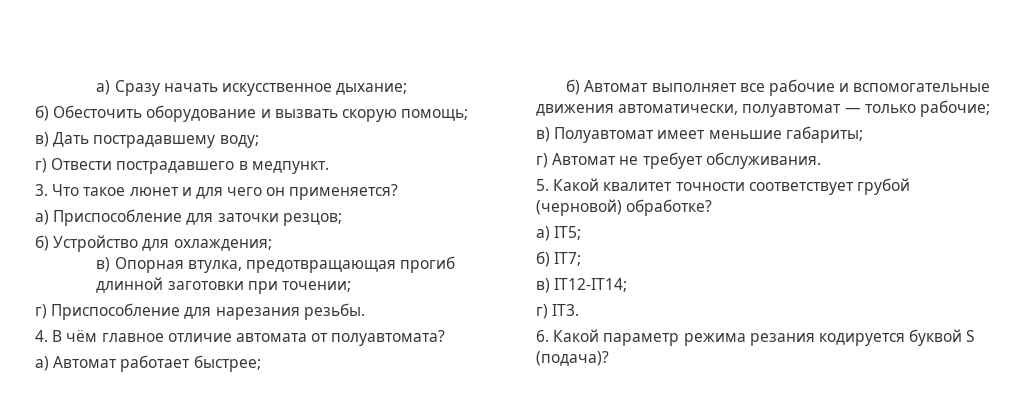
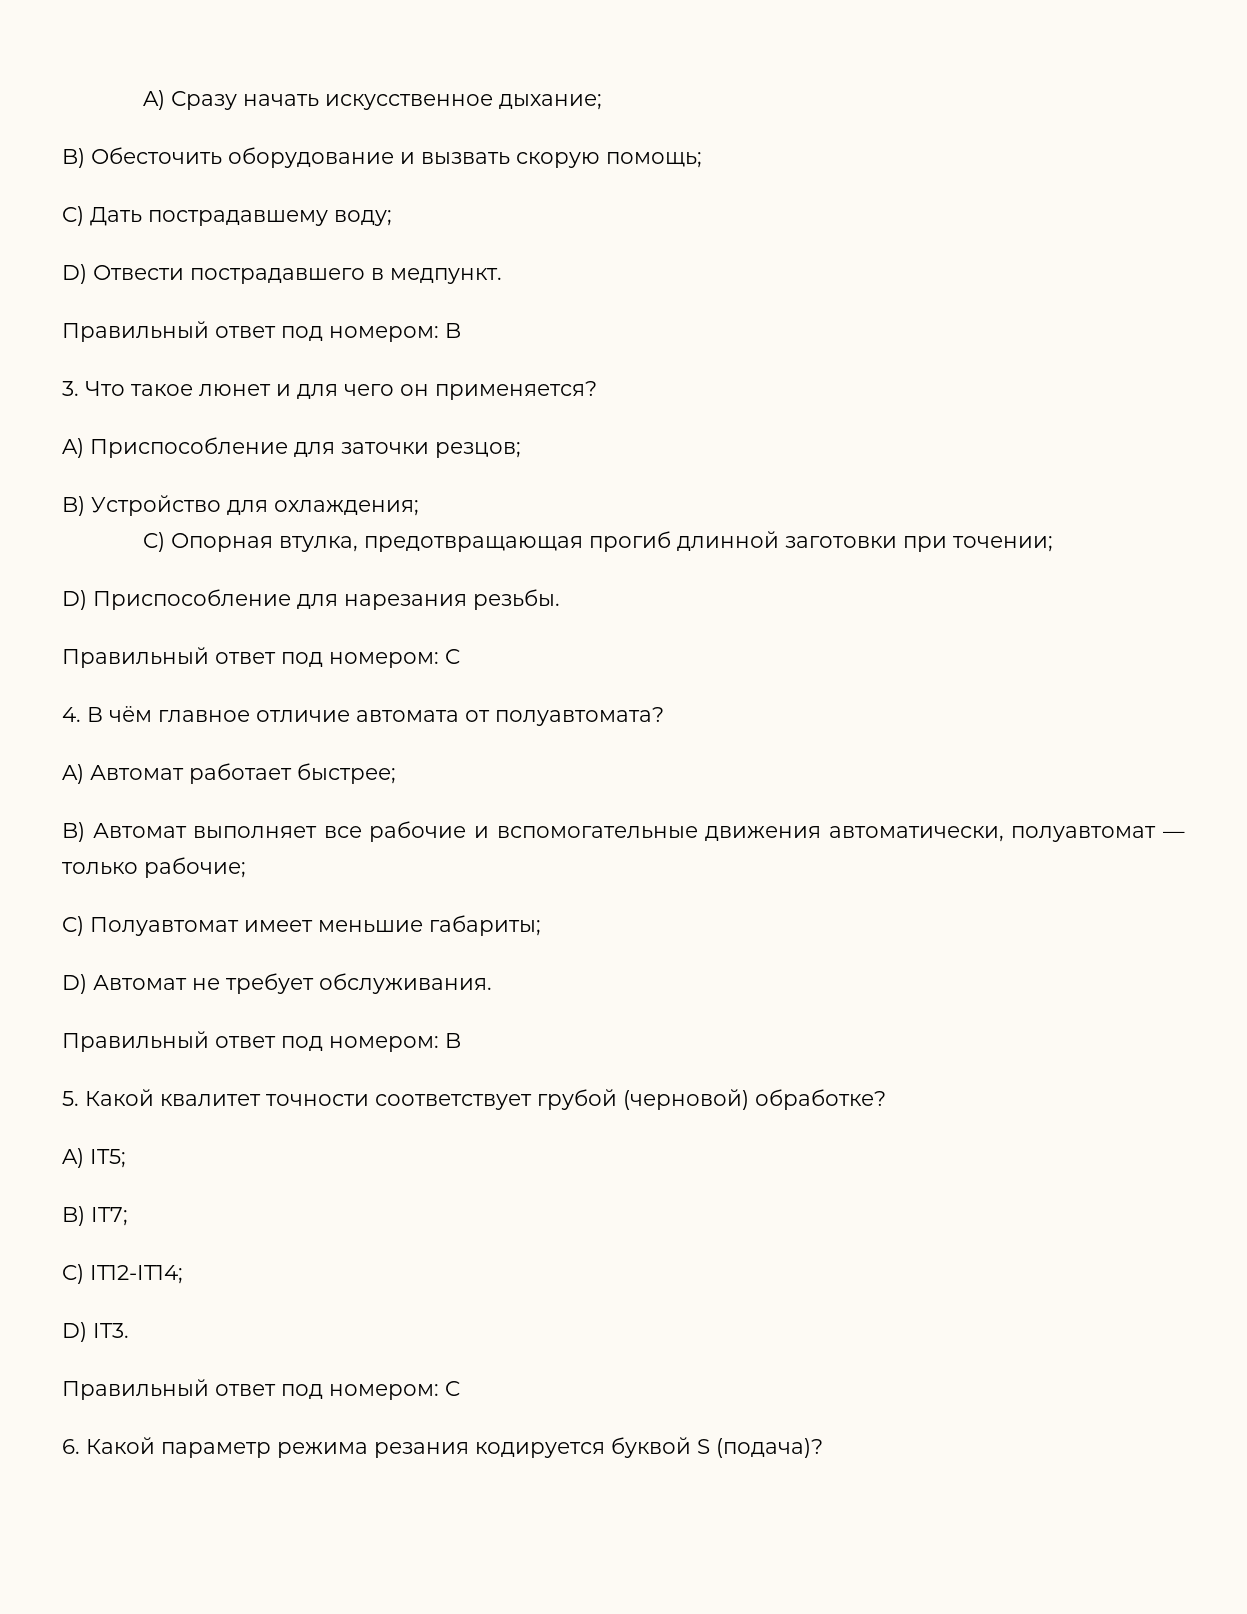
[96,80,111,95] а) -> [142,90,165,110] A)
[35,105,49,121] б) -> [62,148,85,168] B)
[35,132,49,147] в) -> [62,206,84,226] C)
[35,158,47,173] г) -> [62,264,87,284] D)
(329, 167) none -> [62,321,461,342] // Правильный ответ под номером: B
[35,210,49,225] а) -> [62,438,84,458] A)
[35,235,49,251] б) -> [62,496,85,516] B)
[96,257,111,272] в) -> [142,532,165,552] C)
[35,304,47,319] г) -> [62,590,87,610] D)
(365, 311) none -> [62,647,460,668] // Правильный ответ под номером: C
[35,356,49,371] а) -> [62,764,84,784] A)
[566,79,581,95] б) -> [62,822,85,842] B)
[536,127,550,142] в) -> [62,916,84,936] C)
[536,153,548,168] г) -> [62,974,87,994] D)
(821, 160) none -> [62,1031,461,1052] // Правильный ответ под номером: B
[536,226,550,241] а) -> [62,1148,84,1168] A)
[536,251,550,267] б) -> [62,1206,85,1226] B)
[536,278,550,293] в) -> [62,1264,84,1284] C)
[536,304,548,319] г) -> [62,1322,87,1342] D)
(580, 310) none -> [62,1379,460,1400] // Правильный ответ под номером: C

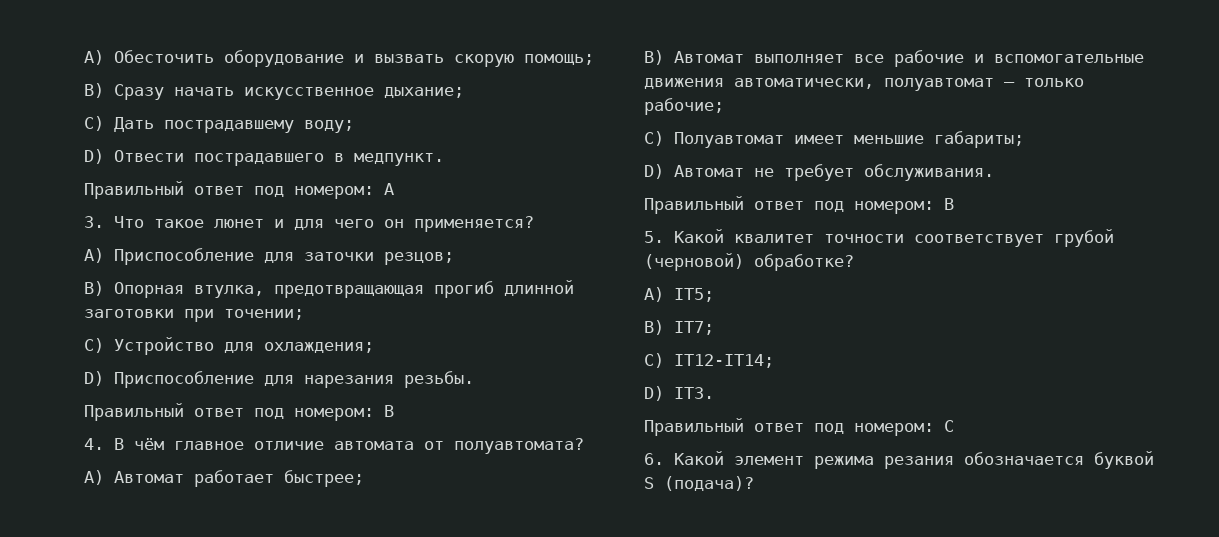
[142,90,602,110] [62,148,85,168] A) Сразу начать искусственное дыхание; // B) -> [84,50,104,65] A)
(702, 160) none -> [84,83,464,100] // B) Сразу начать искусственное дыхание;
[445,323,461,338] B -> [384,183,394,195] A
[91,495,419,516] [142,532,165,552] Устройство для охлаждения; // C) -> (104, 288) none
(1053, 544) none -> [84,337,374,355] // C) Устройство для охлаждения;
[445,649,460,664] C -> [384,405,394,417] B
[161,1442,271,1458] параметр -> [734,456,804,465] элемент
[475,1442,605,1458] кодируется -> [964,452,1084,465] обозначается

